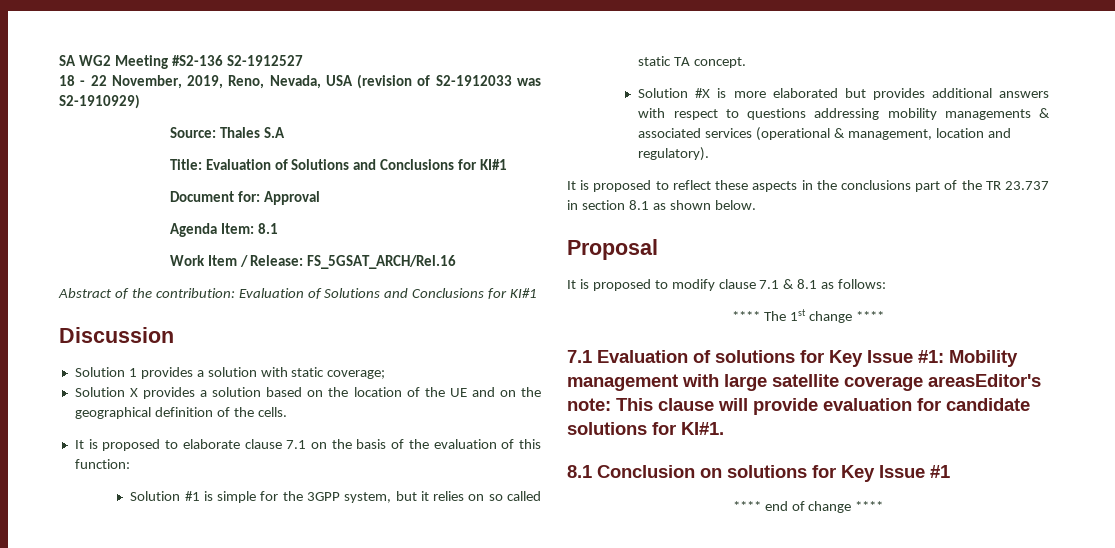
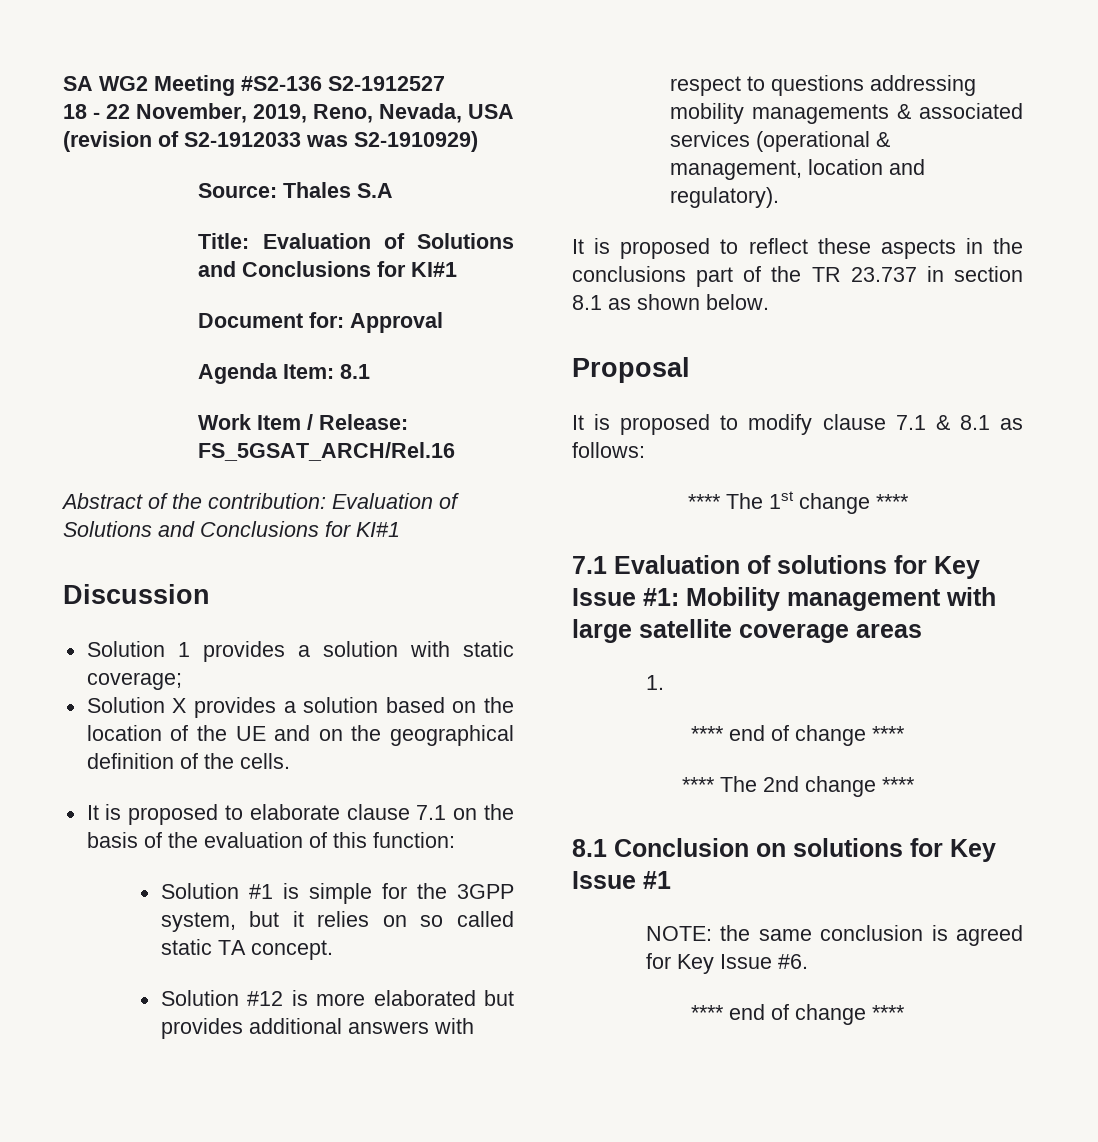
[695,88,711,98] #X -> [247,991,284,1006] #12
[928,374,1041,387] [567,398,1030,415] [567,422,724,435] areasEditor's note: This clause will provide evaluation for candidate solutions for KI#1. -> [856,624,922,638] [646,675,665,690] [691,725,905,746] [681,776,915,797] areas // 1. // **** end of change **** // **** The 2nd change ****
(950, 471) none -> [646,925,1023,946] [646,953,809,974] // NOTE: the same conclusion is agreed for Key Issue #6.

